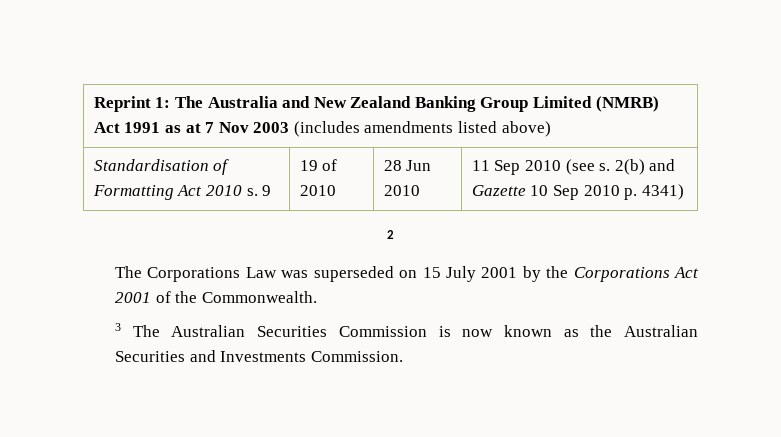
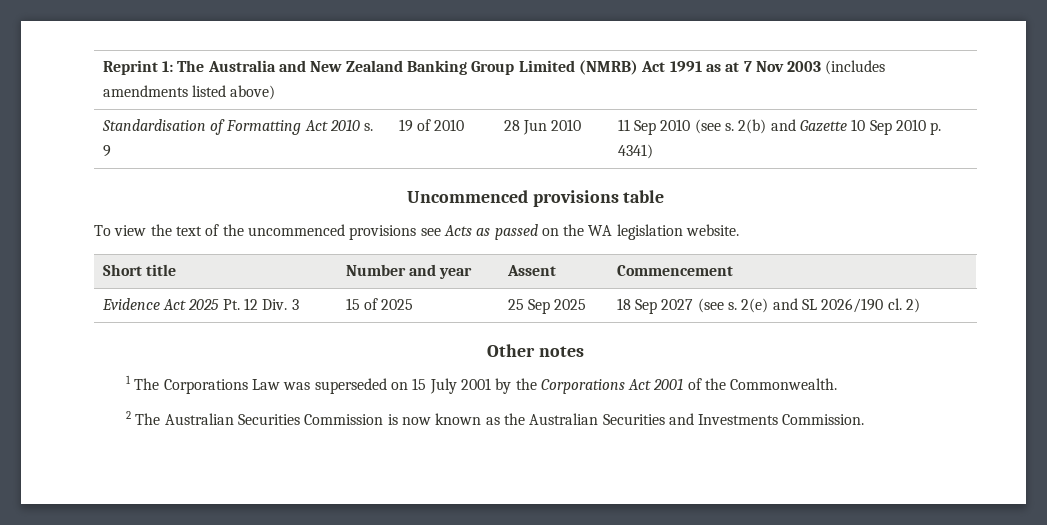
[387,230,394,239] 2 // -> [406,190,665,207] [94,224,740,240] [102,264,177,276] [345,264,473,279] [506,265,556,276] [616,265,733,276] [101,298,299,310] [345,298,414,310] [507,299,587,314] [616,298,920,314] [487,344,584,357] [125,375,131,384] Uncommenced provisions table // To view the text of the uncommenced provisions see Acts as passed on the WA legislation website. // Short title | Number and year | Assent | Commencement // Evidence Act 2025 Pt. 12 Div. 3 | 15 of 2025 | 25 Sep 2025 | 18 Sep 2027 (see s. 2(e) and SL 2026/190 cl. 2) // Other notes // 1
[115,323,122,331] 3 -> [125,411,131,419] 2

